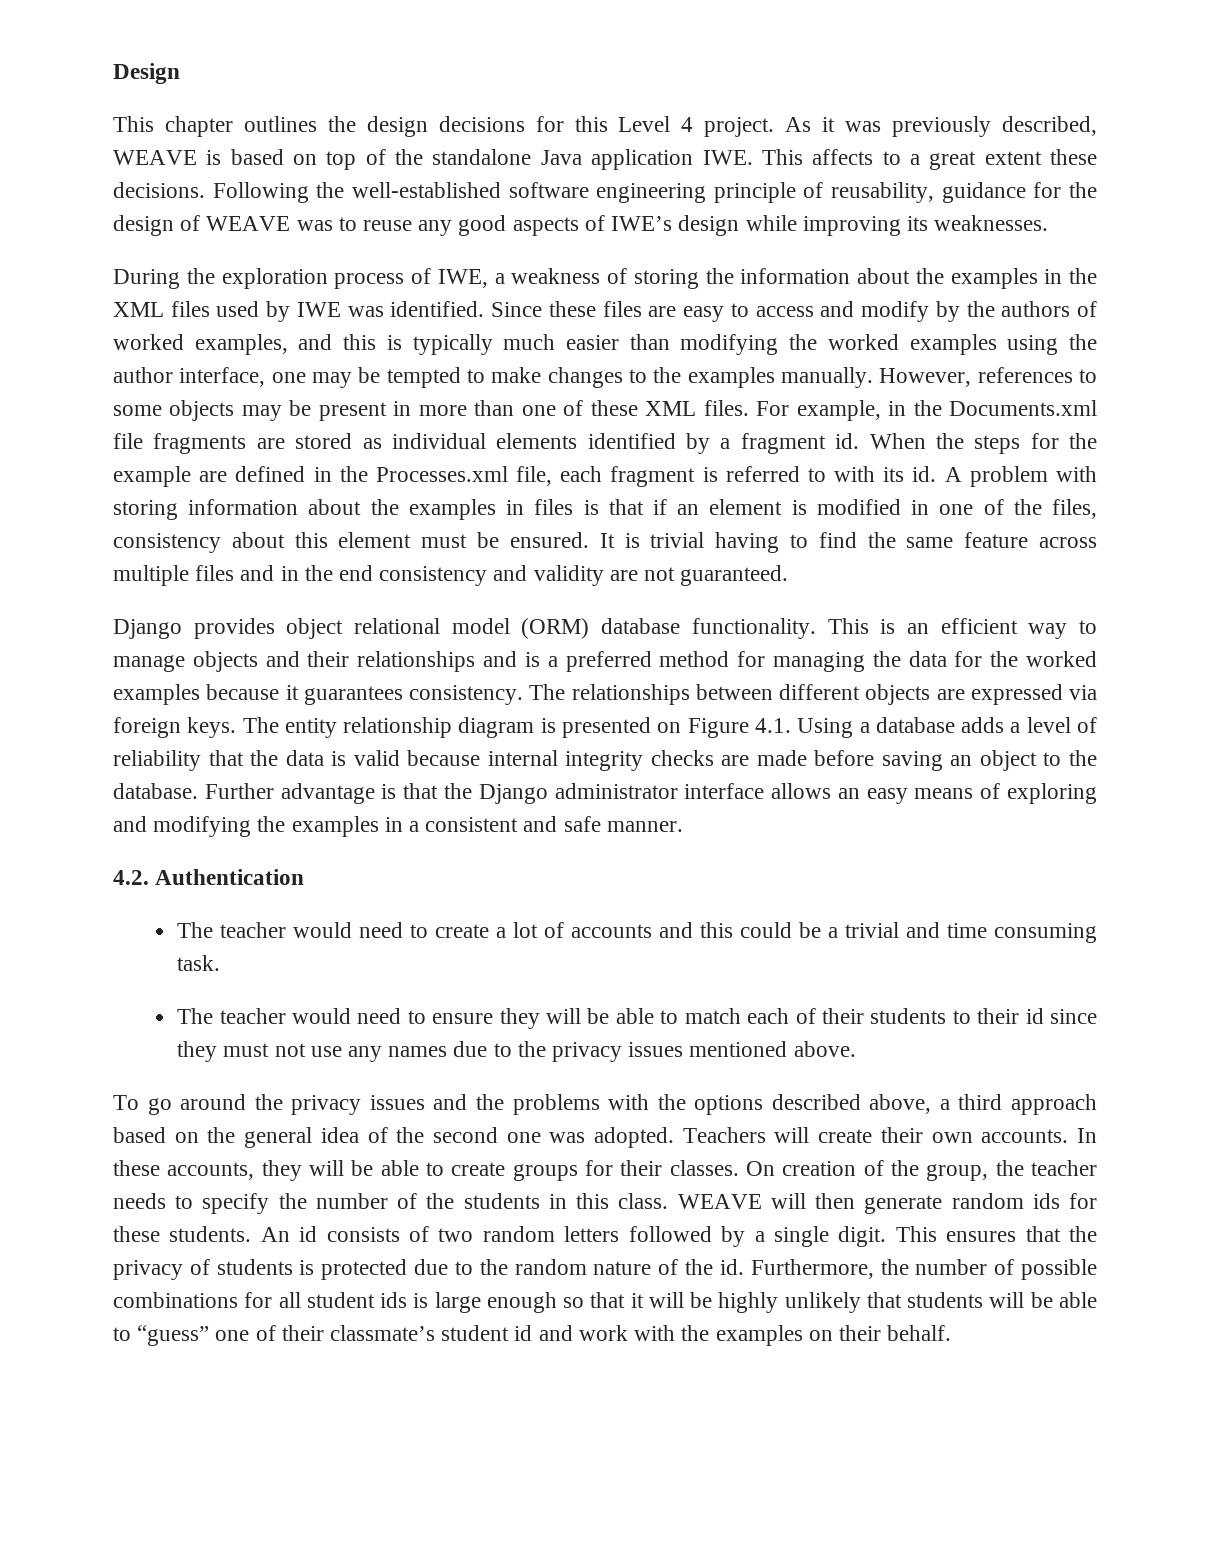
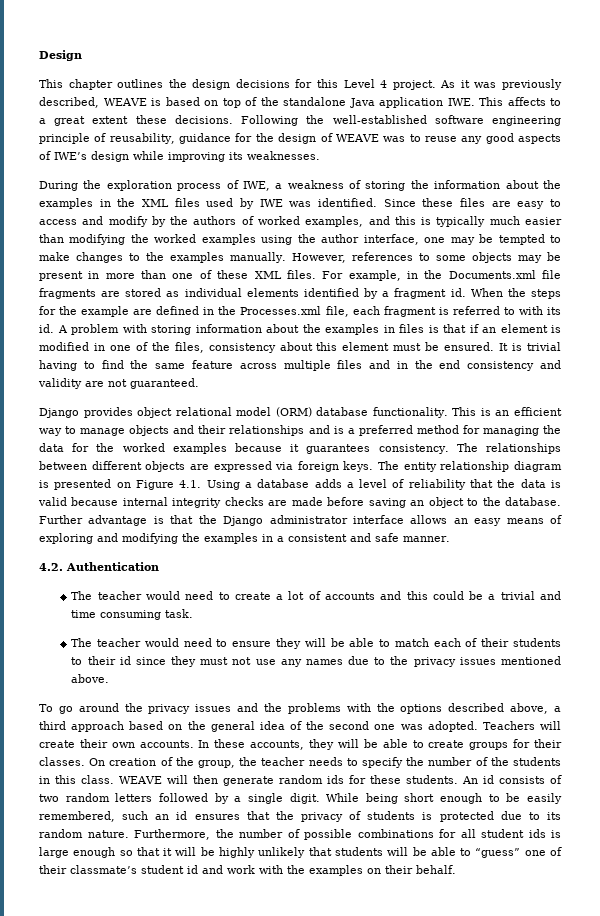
[895,1226,937,1242] This -> [326,793,563,804] [39,811,188,822] While being short enough to be easily remembered, such an id
[479,1259,744,1275] the random nature of the id. -> [547,812,562,820] [39,829,129,838] its random nature.

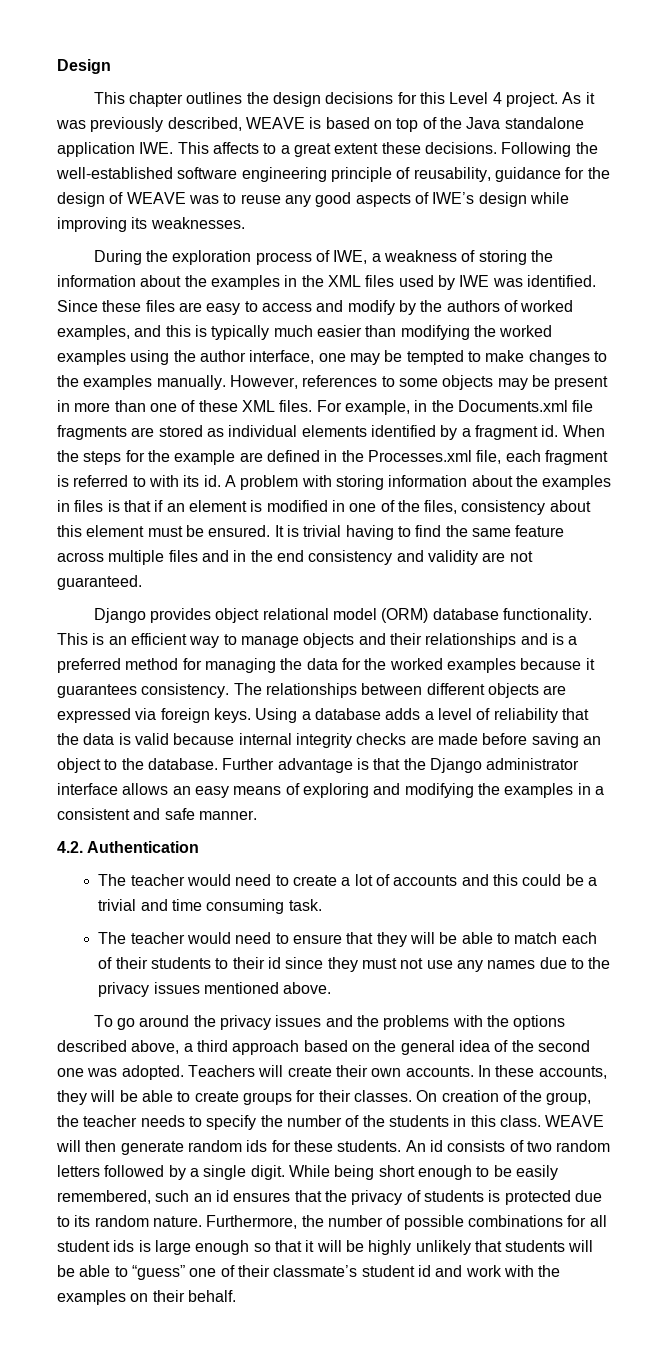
[283,97,375,108] standalone Java -> [466,117,584,129] Java standalone
[378,461,562,472] [39,479,202,490] The entity relationship diagram is presented on Figure 4.1. -> (251, 715) none
(272, 644) none -> [346,932,374,944] that

